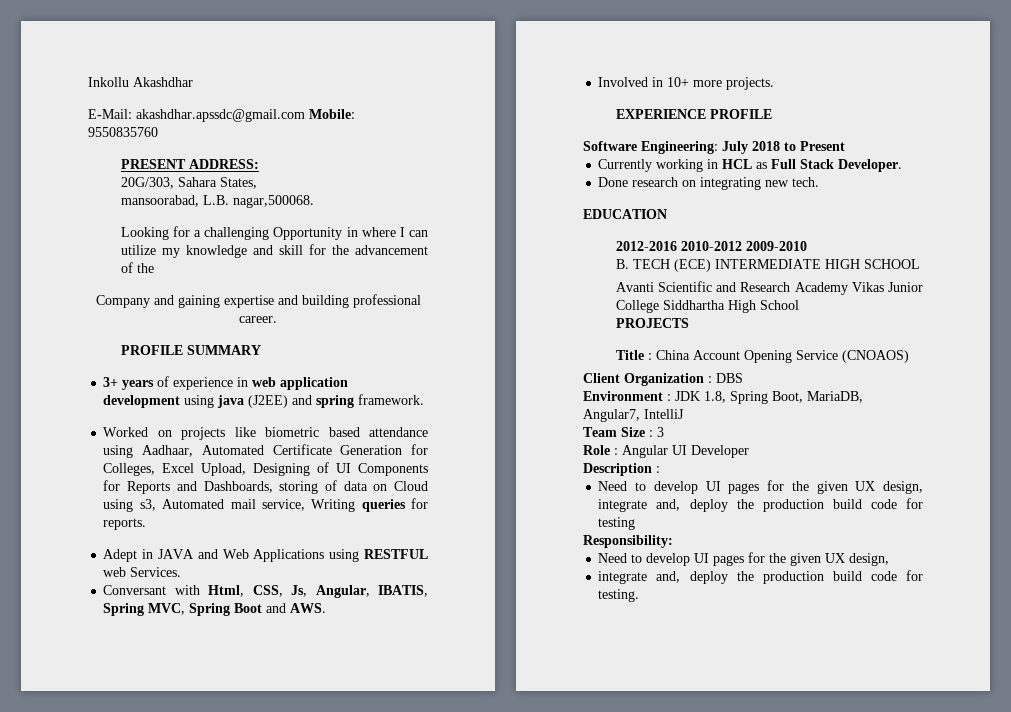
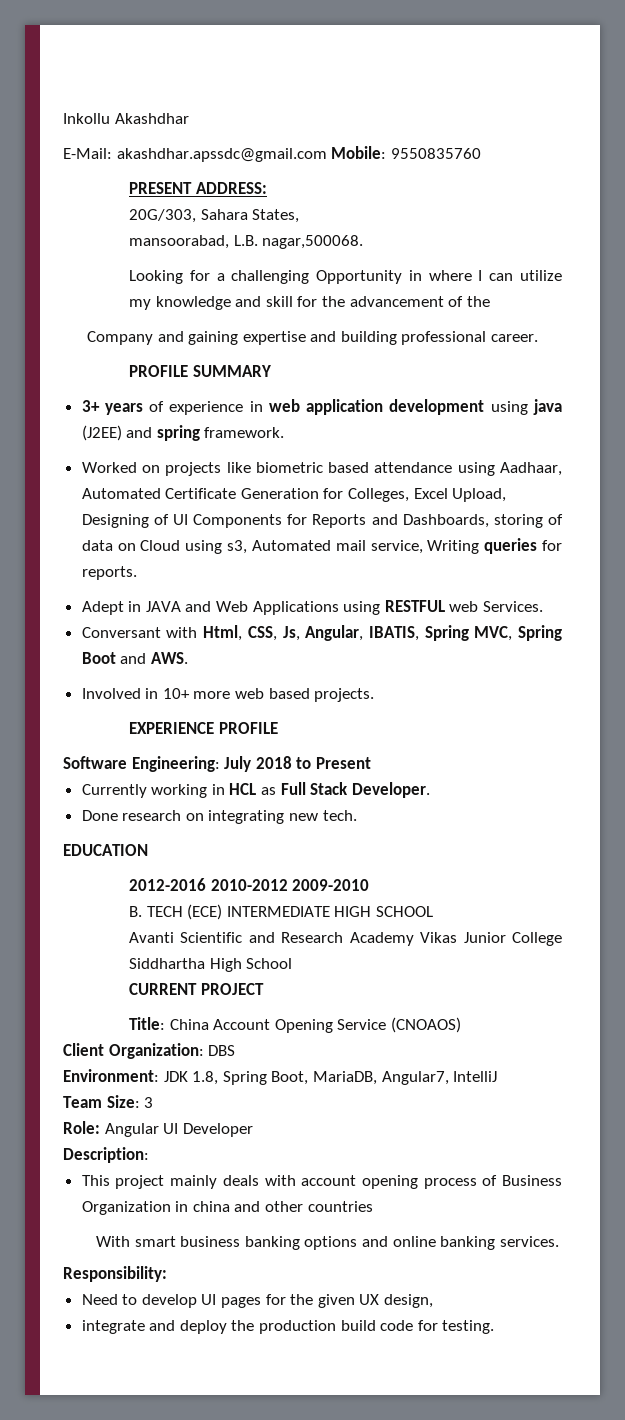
(723, 83) none -> [235,688,310,699] web based
[615,318,689,328] [615,350,652,360] PROJECTS // Title : -> [128,983,264,995] [128,1017,165,1030] CURRENT PROJECT // Title:
[624,373,712,386] Organization : -> [108,1043,204,1059] Organization:
[583,391,671,401] Environment : -> [63,1069,159,1082] Environment:
[621,427,653,437] Size : -> [106,1095,140,1108] Size:
[583,445,618,455] Role : -> [63,1121,100,1134] Role:
[583,463,660,476] [598,480,924,494] [598,498,923,512] [598,517,636,530] Description : // Need to develop UI pages for the given UX design, integrate and, deploy the production build code for testing -> [63,1147,149,1163] [81,1175,562,1189] [81,1201,373,1215] [95,1236,559,1250] Description: // This project mainly deals with account opening process of Business Organization in china and other countries // With smart business banking options and online banking services.
[656,571,681,583] and, -> [149,1320,176,1331] and

